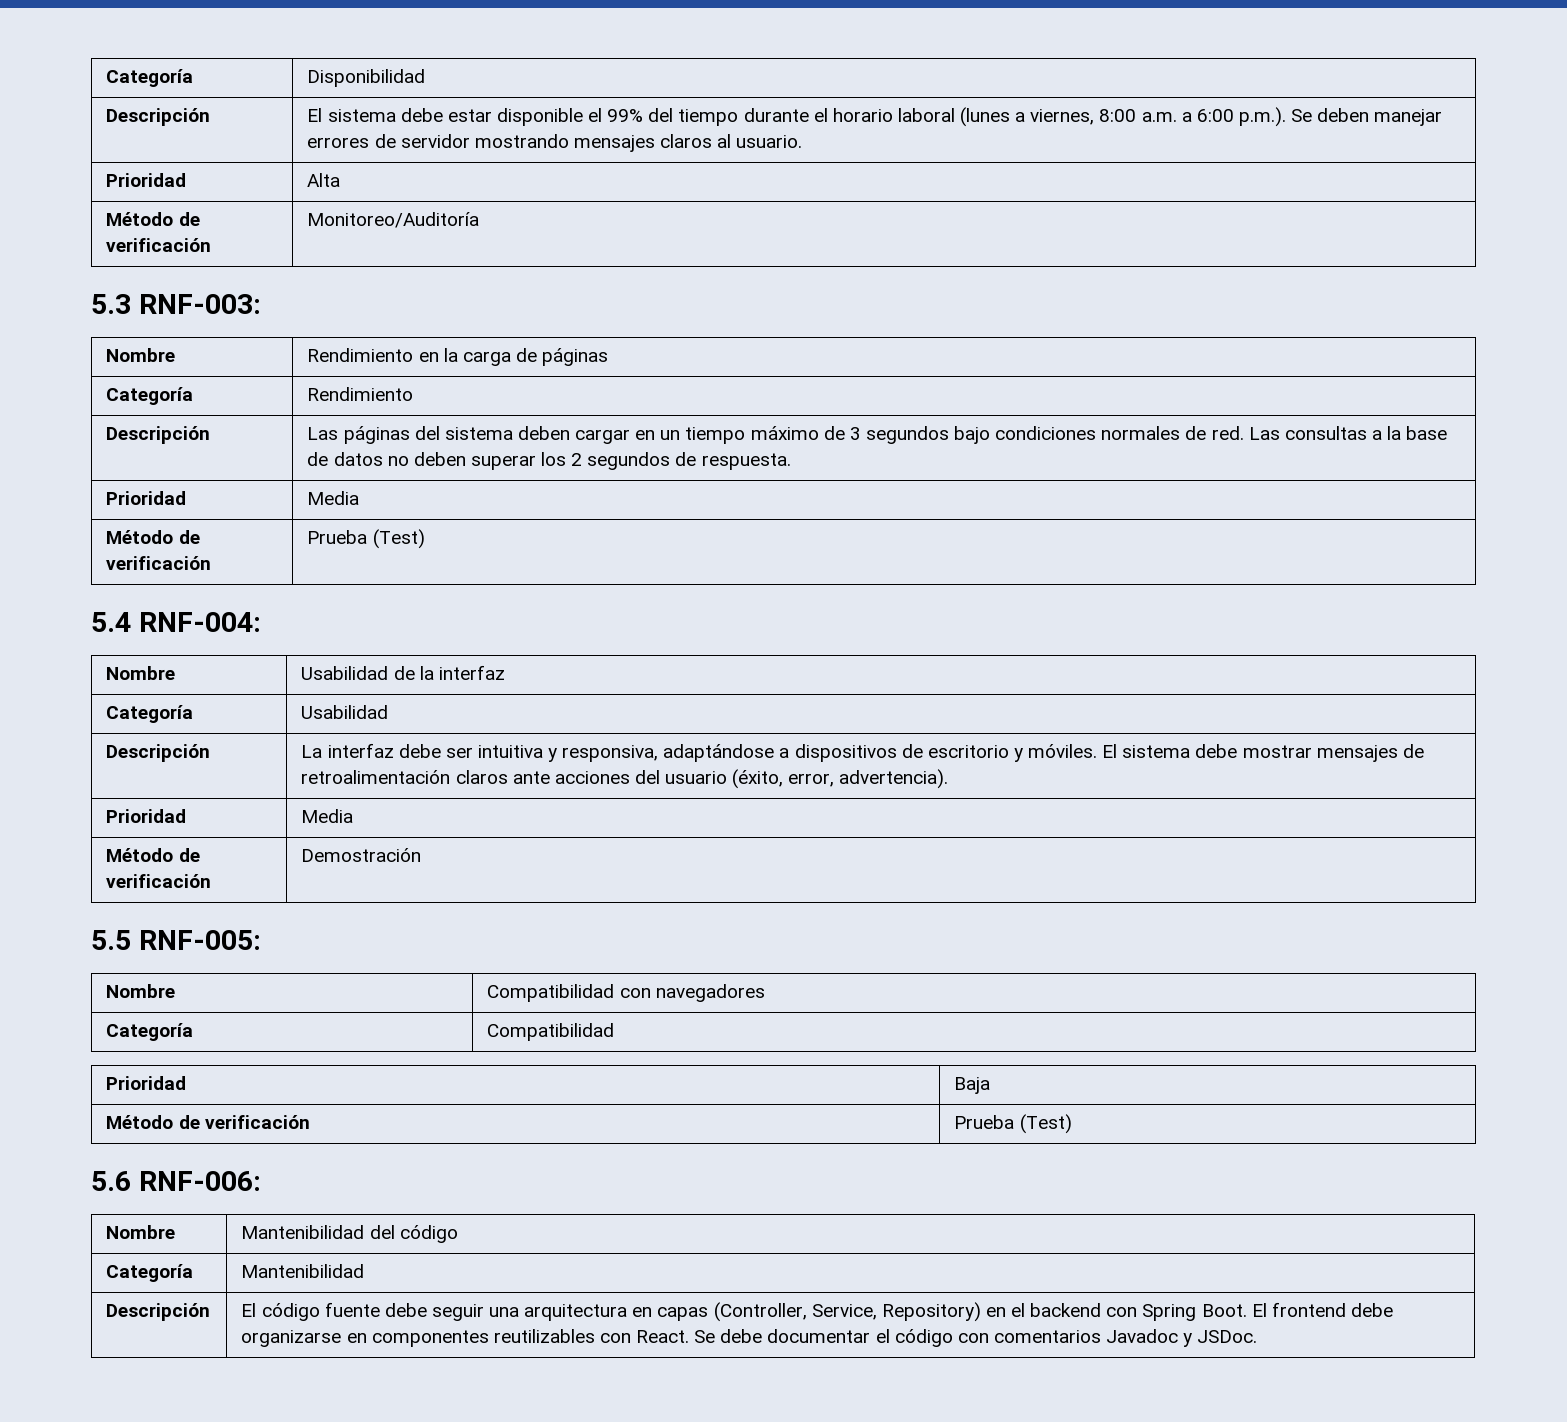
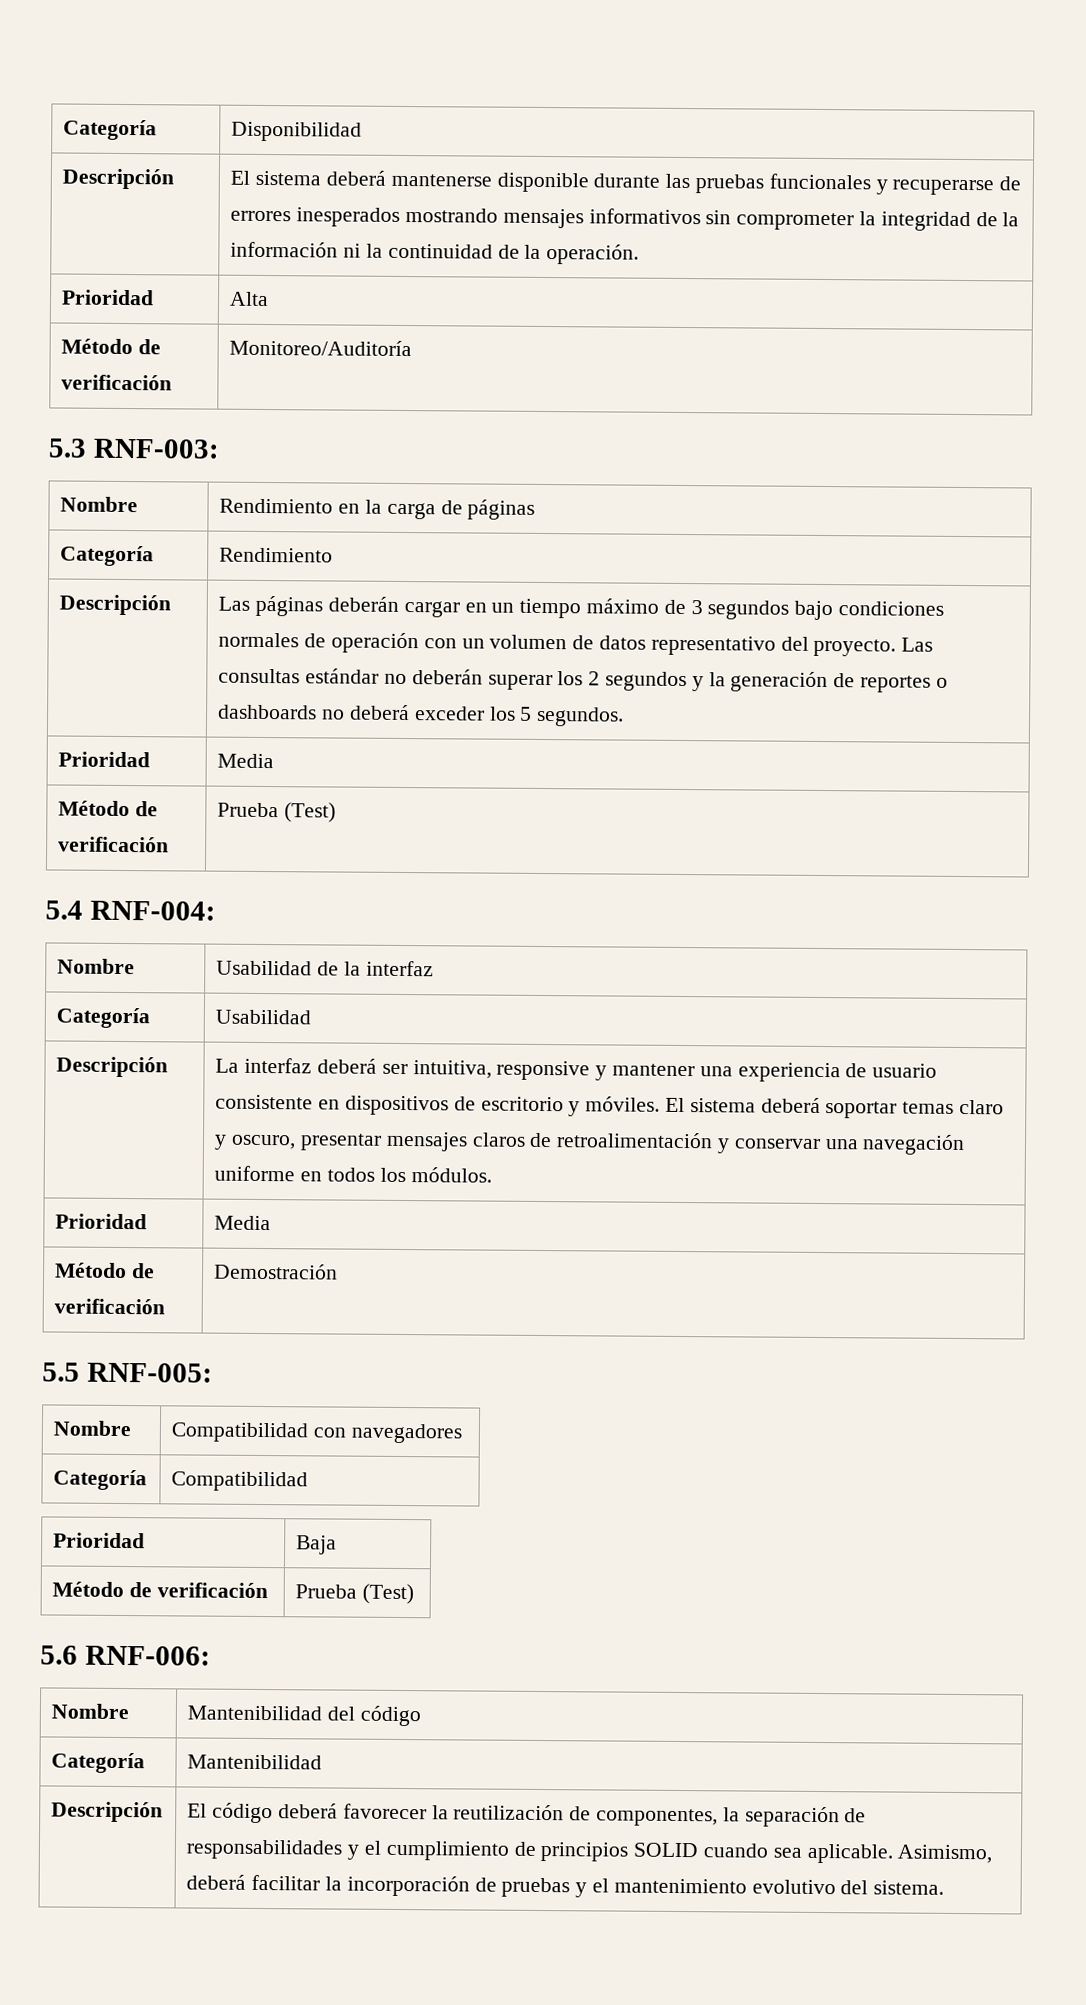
[400,107,1443,127] [307,134,803,152] debe estar disponible el 99% del tiempo durante el horario laboral (lunes a viernes, 8:00 a.m. a 6:00 p.m.). Se deben manejar errores de servidor mostrando mensajes claros al usuario. -> [325,170,1022,196] [230,207,1020,232] [230,241,640,265] deberá mantenerse disponible durante las pruebas funcionales y recuperarse de errores inesperados mostrando mensajes informativos sin comprometer la integridad de la información ni la continuidad de la operación.
[414,426,570,440] del sistema deben -> [327,596,399,612] deberán
[1211,426,1448,440] [307,452,791,470] red. Las consultas a la base de datos no deben superar los 2 segundos de respuesta. -> [330,632,934,657] [218,668,948,693] [218,704,625,727] operación con un volumen de datos representativo del proyecto. Las consultas estándar no deberán superar los 2 segundos y la generación de reportes o dashboards no deberá exceder los 5 segundos.
[398,744,790,762] debe ser intuitiva y responsiva, adaptándose a -> [316,1058,938,1083] [215,1094,341,1110] deberá ser intuitiva, responsive y mantener una experiencia de usuario consistente en
[1195,744,1424,762] [301,769,949,789] debe mostrar mensajes de retroalimentación claros ante acciones del usuario (éxito, error, advertencia). -> [760,1097,1005,1119] [214,1131,966,1156] [214,1165,492,1183] deberá soportar temas claro y oscuro, presentar mensajes claros de retroalimentación y conservar una navegación uniforme en todos los módulos.
[324,1302,1393,1322] [241,1329,1258,1347] fuente debe seguir una arquitectura en capas (Controller, Service, Repository) en el backend con Spring Boot. El frontend debe organizarse en componentes reutilizables con React. Se debe documentar el código con comentarios Javadoc y JSDoc. -> [277,1803,867,1828] [186,1839,993,1864] [186,1874,945,1898] deberá favorecer la reutilización de componentes, la separación de responsabilidades y el cumplimiento de principios SOLID cuando sea aplicable. Asimismo, deberá facilitar la incorporación de pruebas y el mantenimiento evolutivo del sistema.

